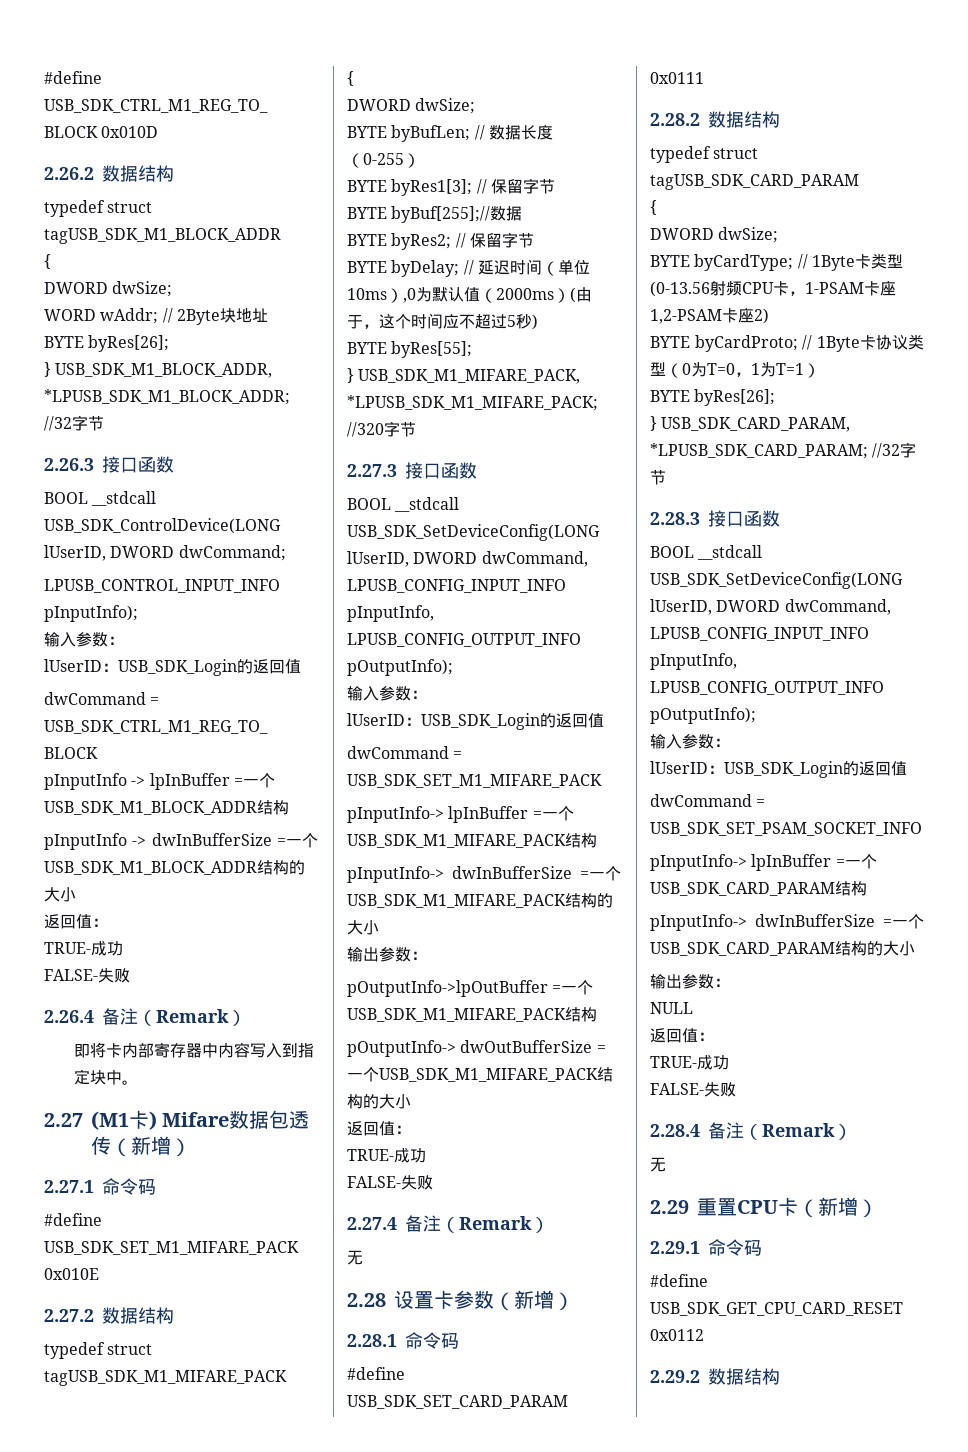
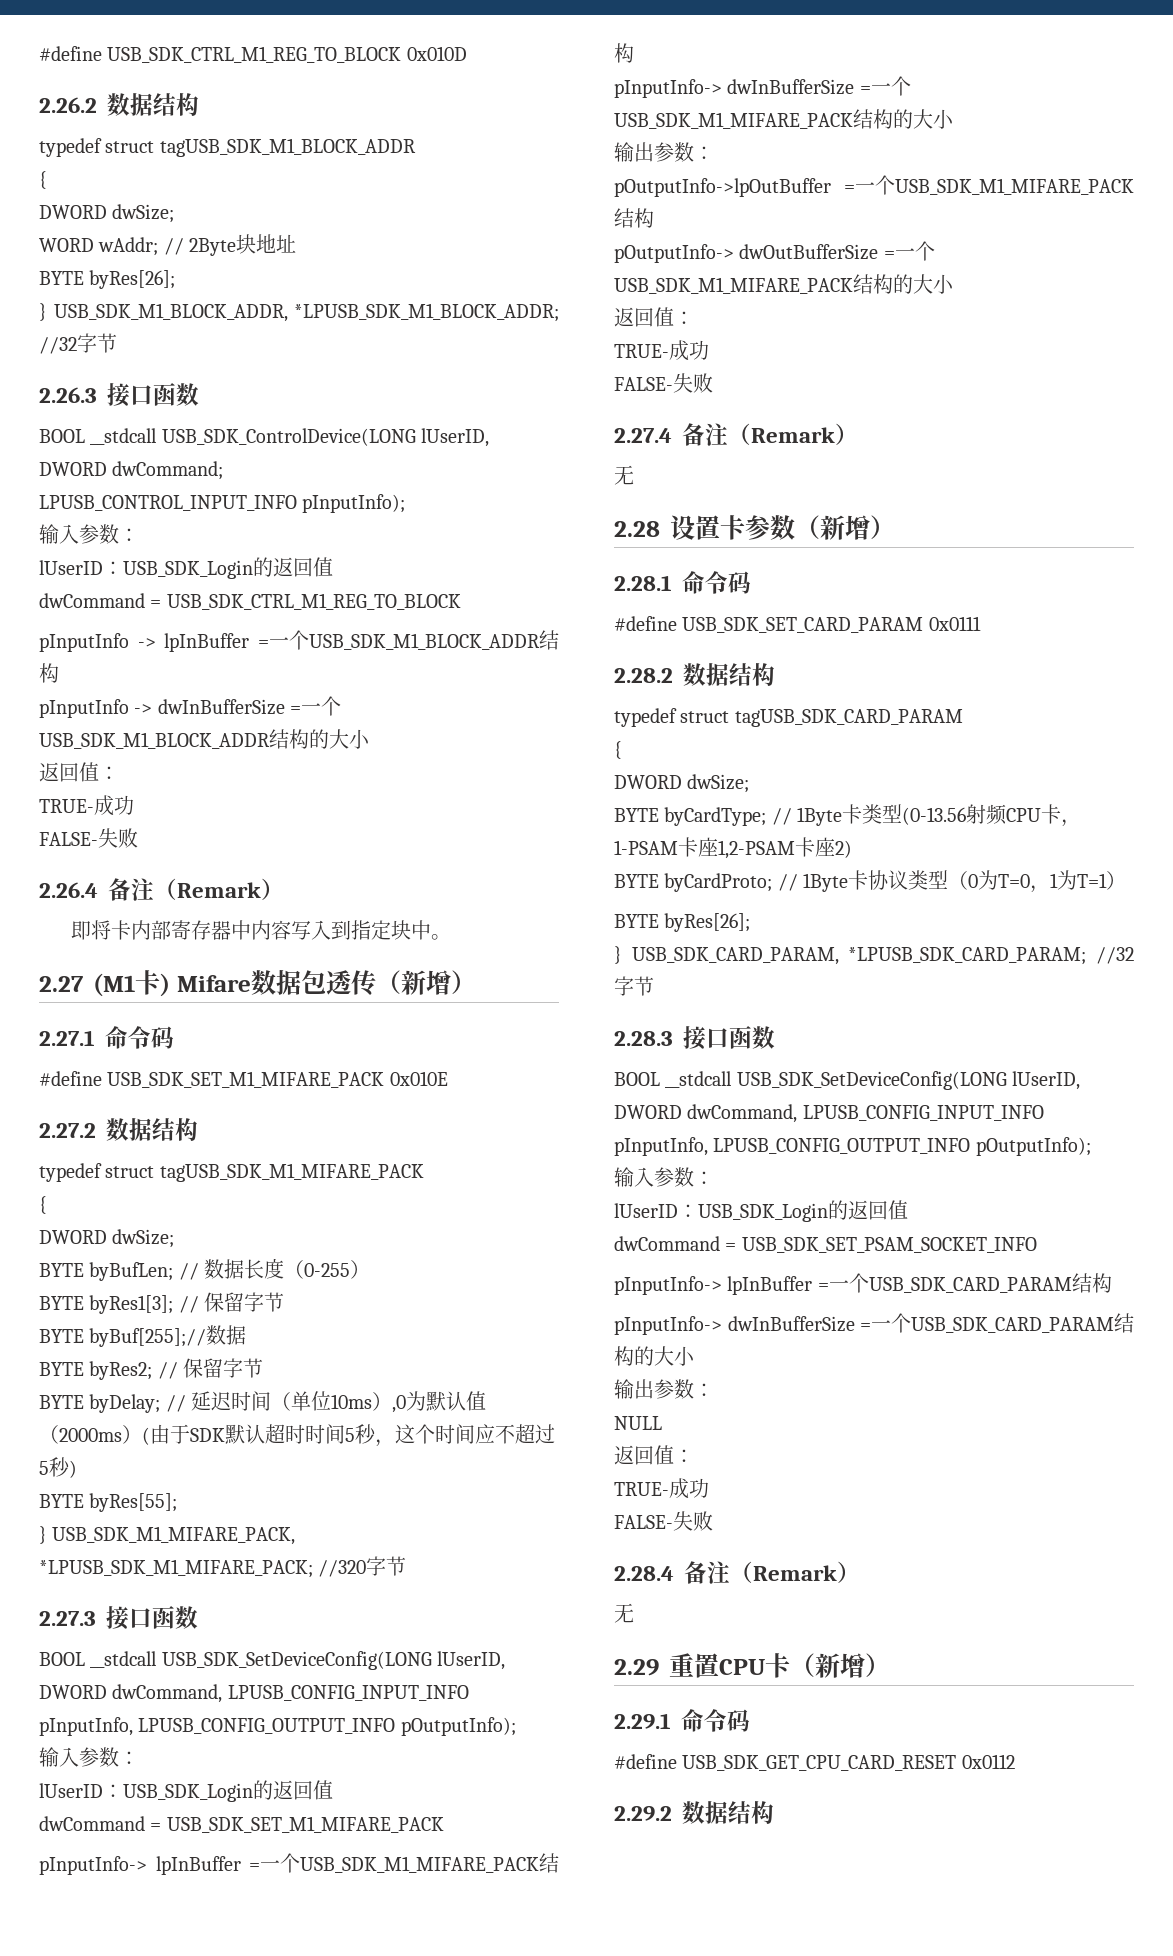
(363, 322) none -> [190,1424,376,1444] SDK默认超时时间5秒

